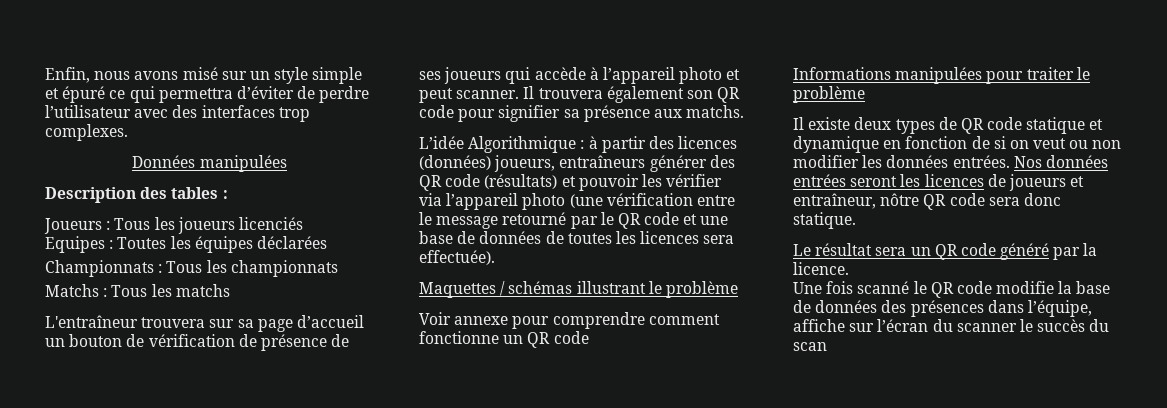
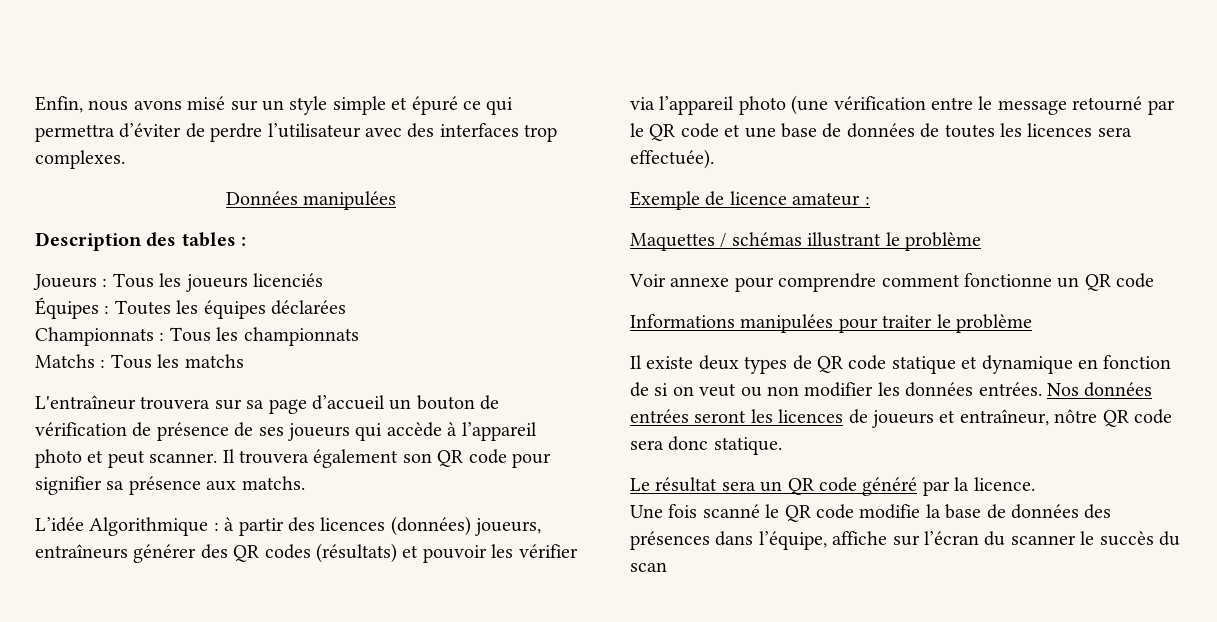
[45,236,105,253] Equipes -> [35,297,99,319] Équipes
[445,174,481,187] code -> [264,544,311,559] codes
(495, 257) none -> [630,191,870,210] // Exemple de licence amateur :

